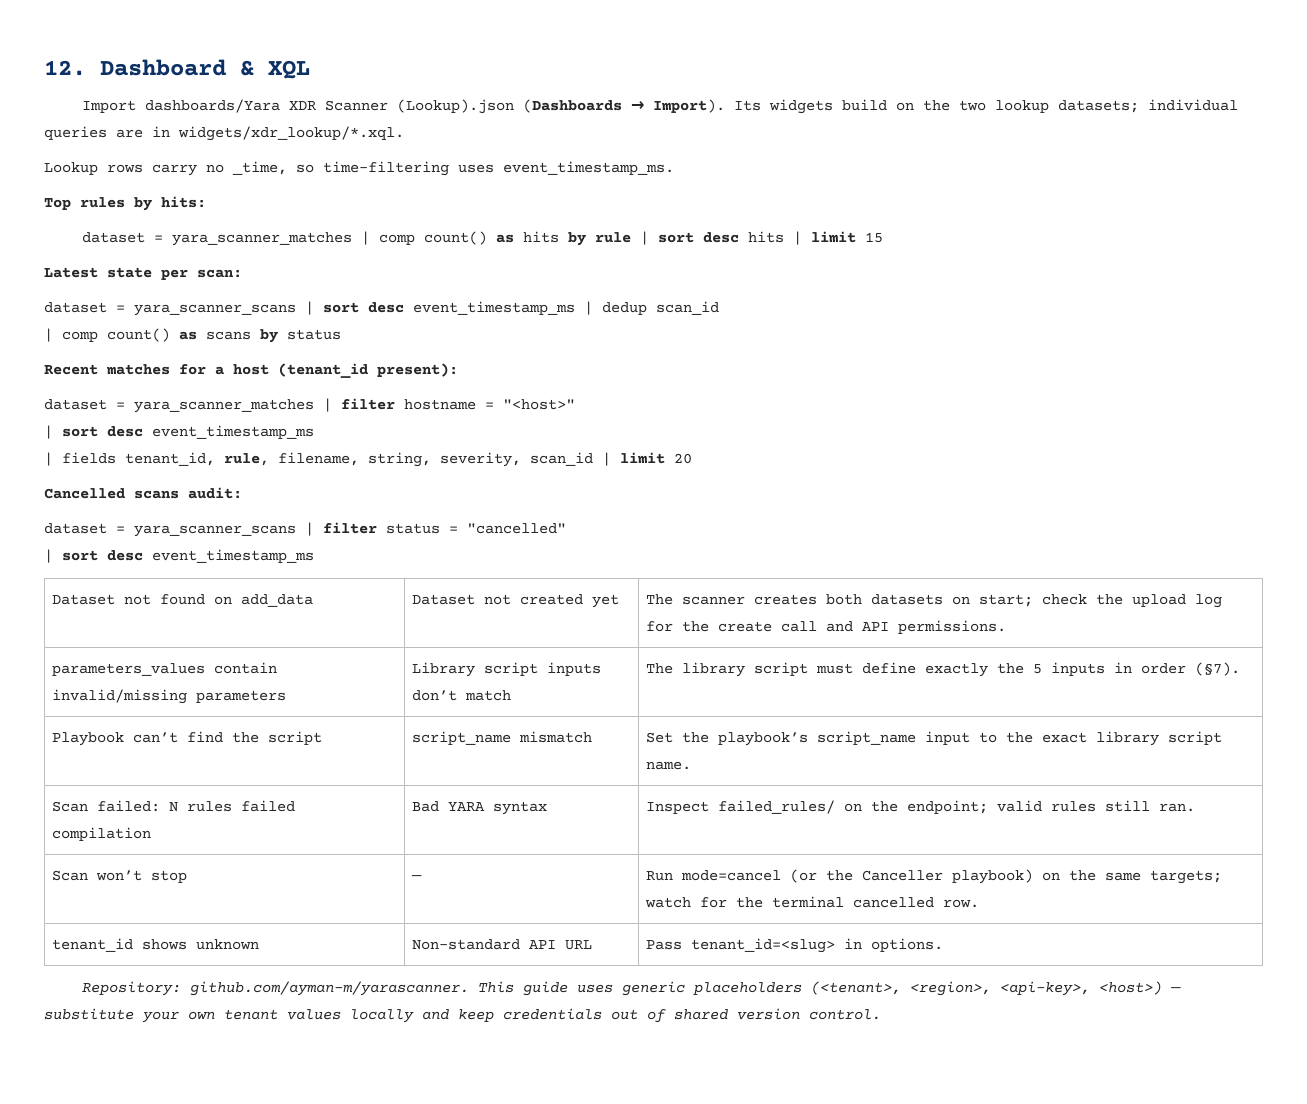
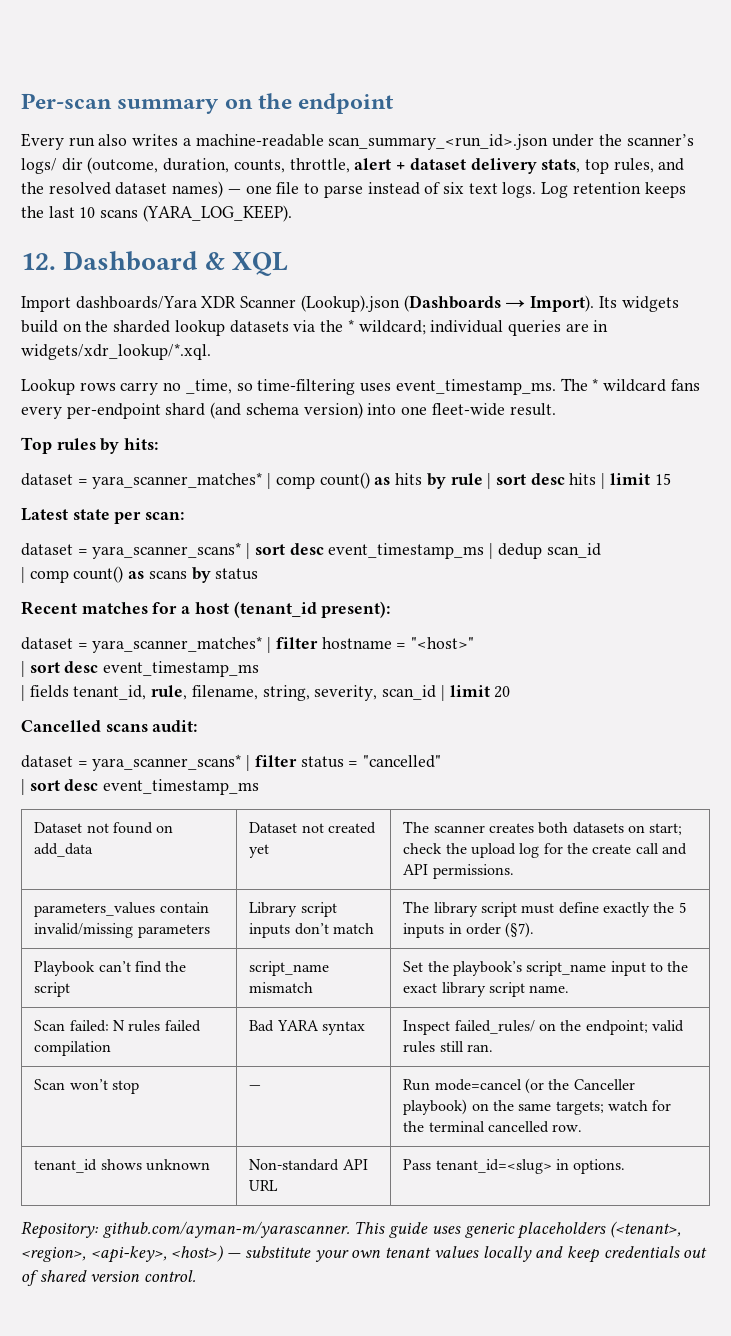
(44, 68) none -> [21,93,395,114] [21,133,694,150] [21,157,685,174] [21,181,686,198] [21,205,292,222] Per-scan summary on the endpoint // Every run also writes a machine-readable scan_summary_<run_id>.json under the scanner’s logs/ dir (outcome, duration, counts, throttle, alert + dataset delivery stats, top rules, and the resolved dataset names) — one file to parse instead of six text logs. Log retention keeps the last 10 scans (YARA_LOG_KEEP). //
[959,100,1140,113] two lookup datasets; -> [113,319,426,336] sharded lookup datasets via the * wildcard;
(674, 168) none -> [560,378,700,392] [21,402,556,419] The * wildcard fans every per-endpoint shard (and schema version) into one fleet-wide result.
[172,232,353,246] yara_scanner_matches -> [92,472,263,489] yara_scanner_matches*
[134,304,296,316] yara_scanner_scans -> [92,542,242,559] yara_scanner_scans*
[134,399,314,413] yara_scanner_matches -> [92,636,263,653] yara_scanner_matches*
[134,525,296,537] yara_scanner_scans -> [92,754,242,771] yara_scanner_scans*

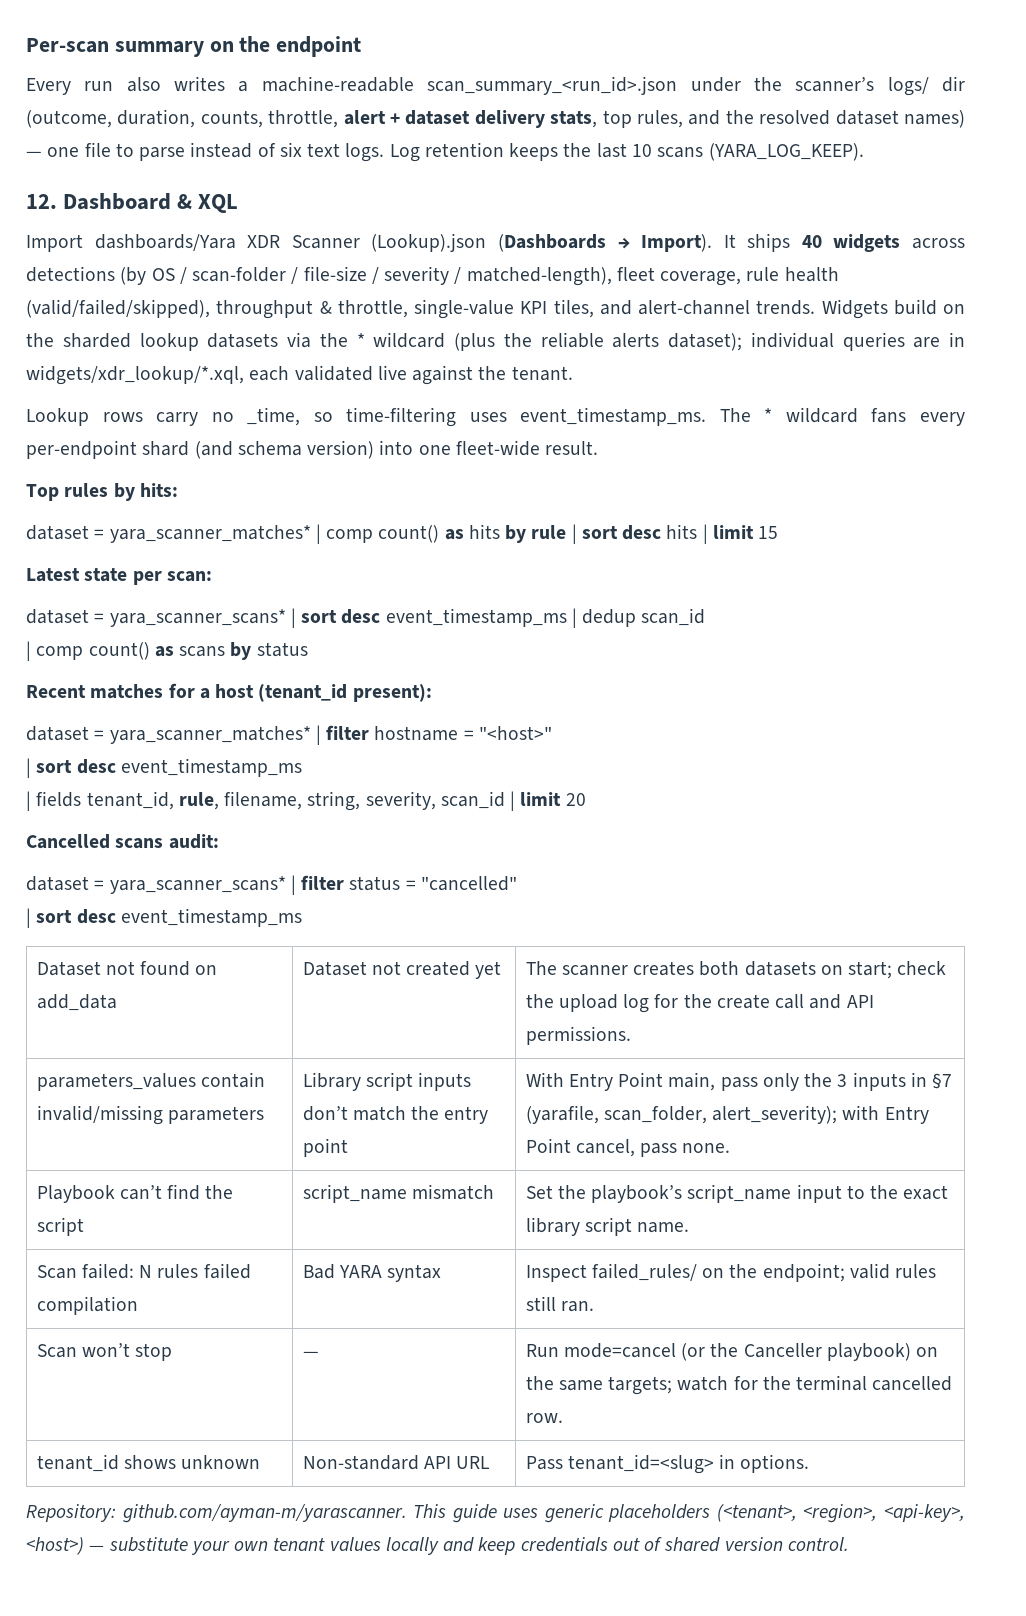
[598,296,679,312] Its widgets -> [723,233,966,252] [26,266,839,286] [26,299,888,319] It ships 40 widgets across detections (by OS / scan-folder / file-size / severity / matched-length), fleet coverage, rule health (valid/failed/skipped), throughput & throttle, single-value KPI tiles, and alert-channel trends. Widgets
[358,320,609,336] [21,343,211,360] wildcard; individual queries are in widgets/xdr_lookup/*.xql. -> [373,332,965,351] [26,365,573,385] wildcard (plus the reliable alerts dataset); individual queries are in widgets/xdr_lookup/*.xql, each validated live against the tenant.
[403,901,686,917] [403,922,535,938] | The library script must define exactly the 5 inputs in order (§7). -> [411,1106,489,1124] [302,1138,348,1157] [525,1072,953,1091] [525,1105,929,1124] [525,1138,731,1157] the entry point | With Entry Point main, pass only the 3 inputs in §7 (yarafile, scan_folder, alert_severity); with Entry Point cancel, pass none.

